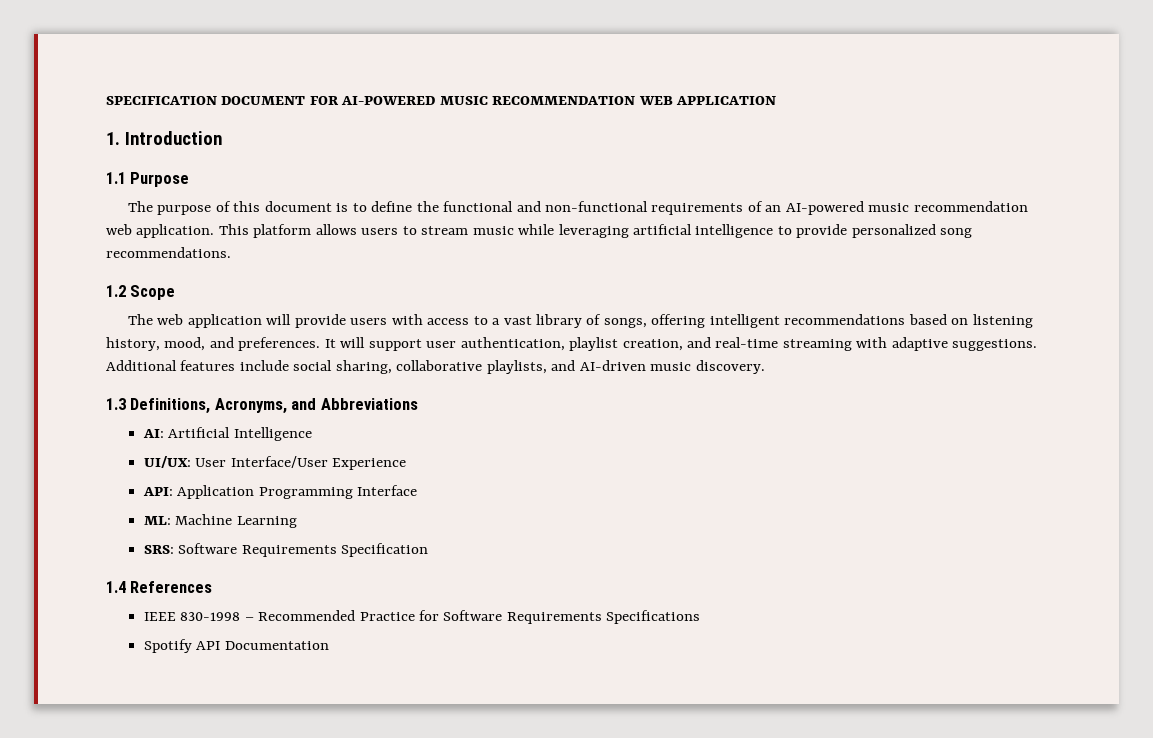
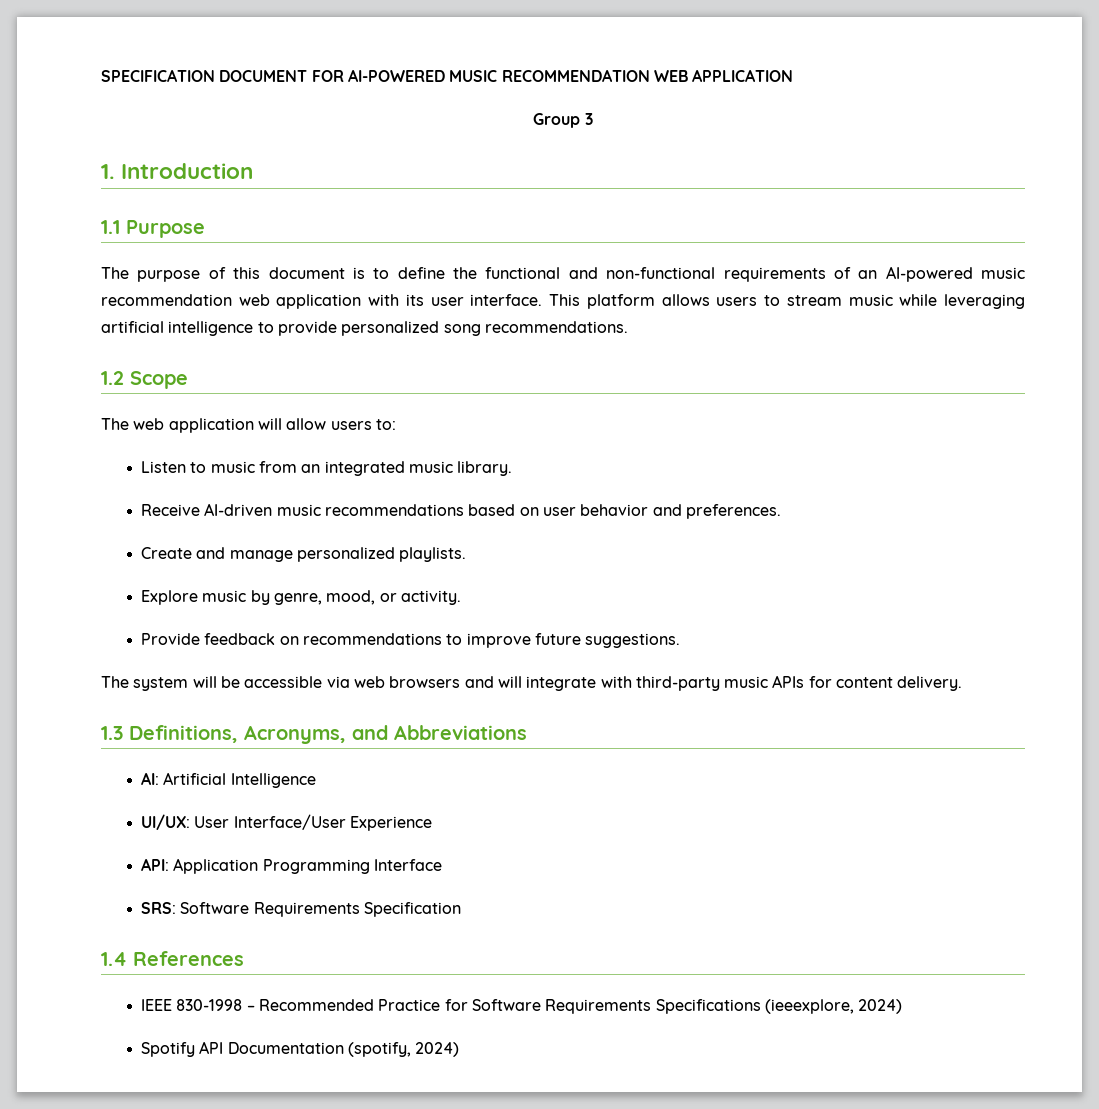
(777, 100) none -> [533,113,593,128] // Group 3
[136,224,215,238] application. -> [276,294,543,309] application with its user interface.
[294,314,1033,328] [106,337,1038,351] [106,360,765,374] provide users with access to a vast library of songs, offering intelligent recommendations based on listening history, mood, and preferences. It will support user authentication, playlist creation, and real-time streaming with adaptive suggestions. Additional features include social sharing, collaborative playlists, and AI-driven music discovery. -> [286,418,396,430] [141,461,513,476] [141,503,782,519] [141,547,467,562] [141,590,462,605] [141,633,681,648] [101,675,963,691] allow users to: // Listen to music from an integrated music library. // Receive AI-driven music recommendations based on user behavior and preferences. // Create and manage personalized playlists. // Explore music by genre, mood, or activity. // Provide feedback on recommendations to improve future suggestions. // The system will be accessible via web browsers and will integrate with third-party music APIs for content delivery.
[143,514,297,528] // ML: Machine Learning -> (443, 865) none
(701, 617) none -> [765,999,903,1014] (ieeexplore, 2024)
(329, 645) none -> [348,1042,460,1057] (spotify, 2024)

